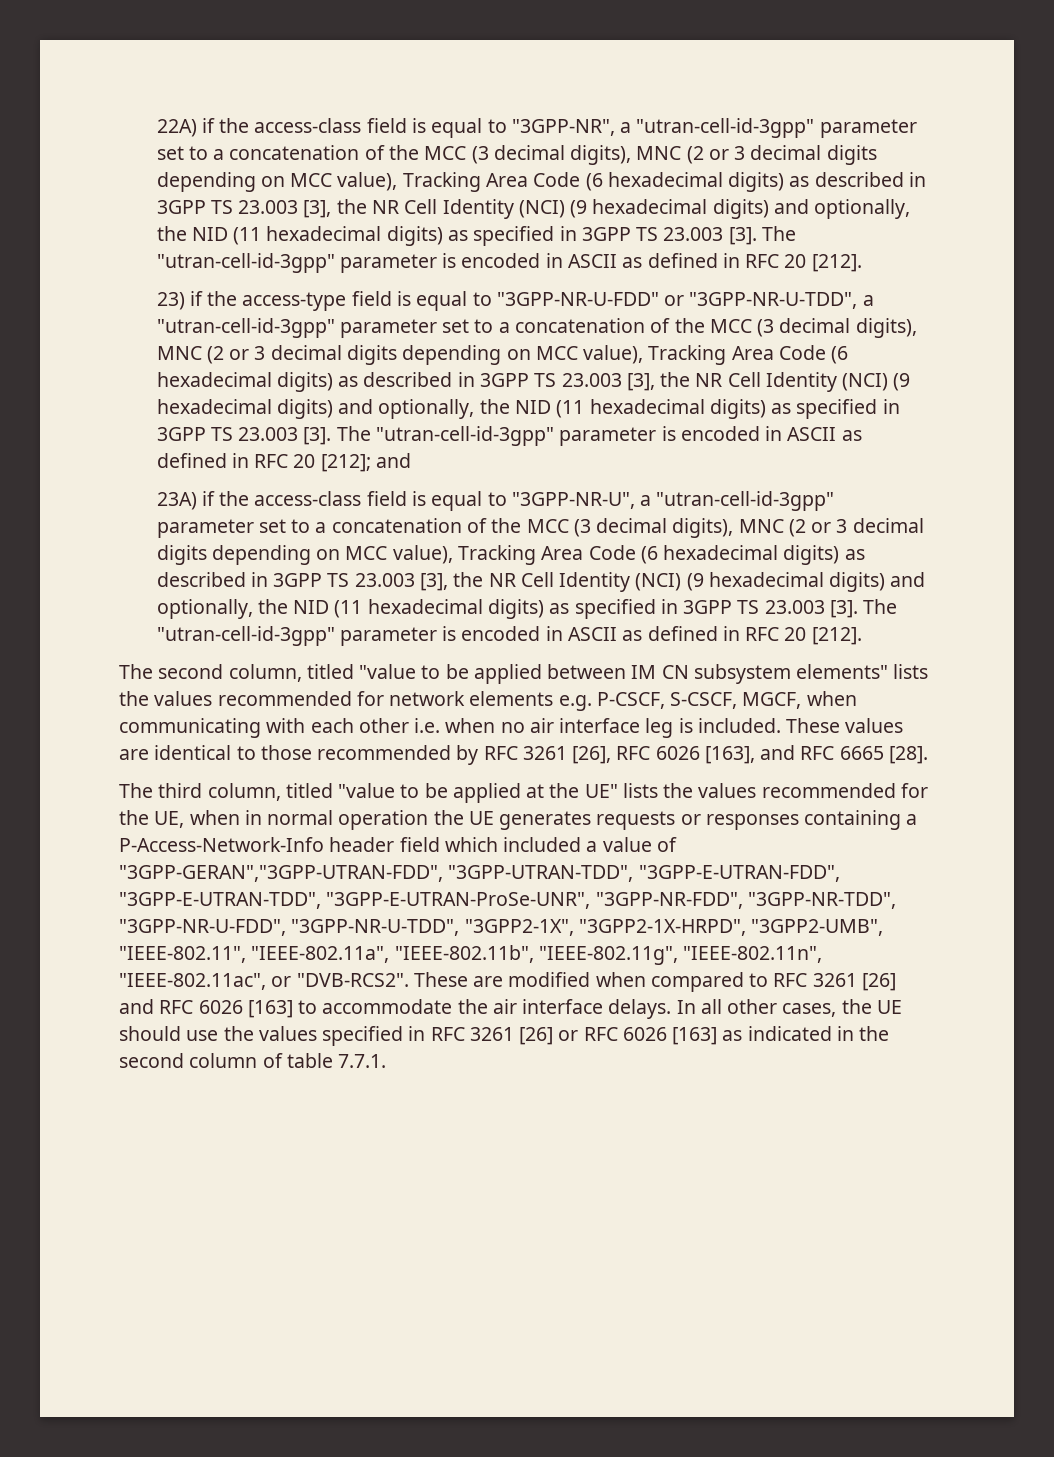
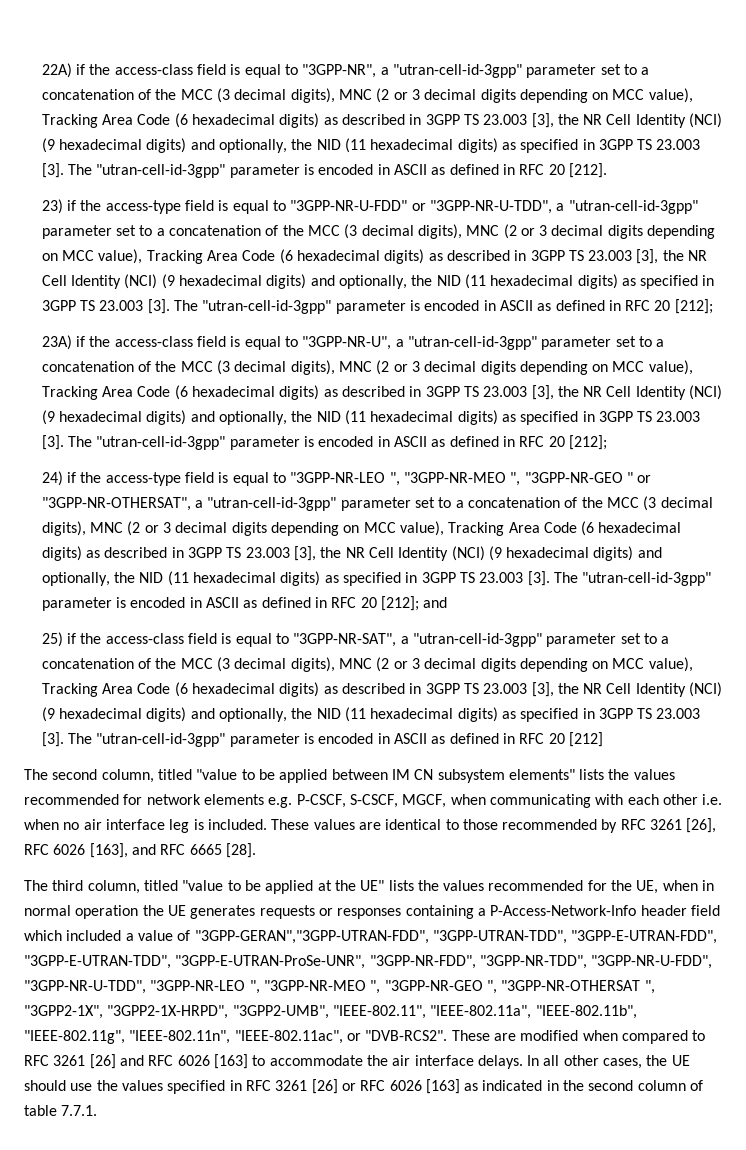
[375,453,411,468] and -> (713, 306) none
[811,627,862,645] [212]. -> [568,435,607,450] [41,471,652,486] [41,496,713,511] [41,521,682,536] [41,546,662,561] [41,571,712,586] [41,596,448,611] [41,632,670,647] [41,657,693,672] [41,682,723,697] [41,707,701,722] [41,732,603,747] [212]; // 24) if the access-type field is equal to "3GPP-NR-LEO ", "3GPP-NR-MEO ", "3GPP-NR-GEO " or "3GPP-NR-OTHERSAT", a "utran-cell-id-3gpp" parameter set to a concatenation of the MCC (3 decimal digits), MNC (2 or 3 decimal digits depending on MCC value), Tracking Area Code (6 hexadecimal digits) as described in 3GPP TS 23.003 [3], the NR Cell Identity (NCI) (9 hexadecimal digits) and optionally, the NID (11 hexadecimal digits) as specified in 3GPP TS 23.003 [3]. The "utran-cell-id-3gpp" parameter is encoded in ASCII as defined in RFC 20 [212]; and // 25) if the access-class field is equal to "3GPP-NR-SAT", a "utran-cell-id-3gpp" parameter set to a concatenation of the MCC (3 decimal digits), MNC (2 or 3 decimal digits depending on MCC value), Tracking Area Code (6 hexadecimal digits) as described in 3GPP TS 23.003 [3], the NR Cell Identity (NCI) (9 hexadecimal digits) and optionally, the NID (11 hexadecimal digits) as specified in 3GPP TS 23.003 [3]. The "utran-cell-id-3gpp" parameter is encoded in ASCII as defined in RFC 20 [212]
(460, 927) none -> [150,980,655,994] "3GPP-NR-LEO ", "3GPP-NR-MEO ", "3GPP-NR-GEO ", "3GPP-NR-OTHERSAT ",

